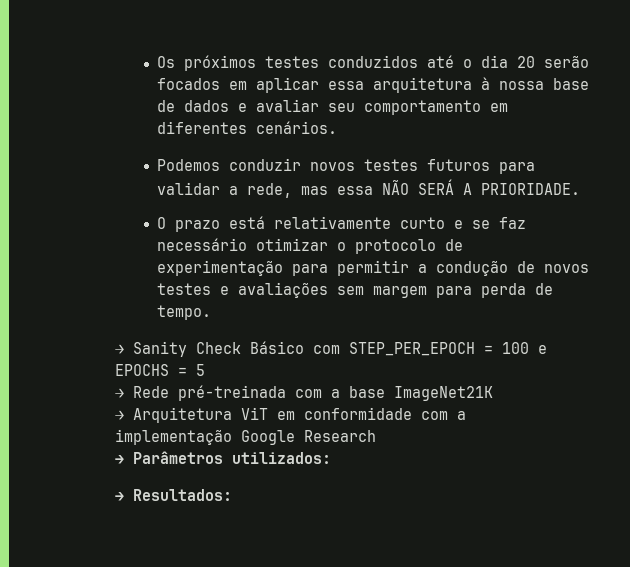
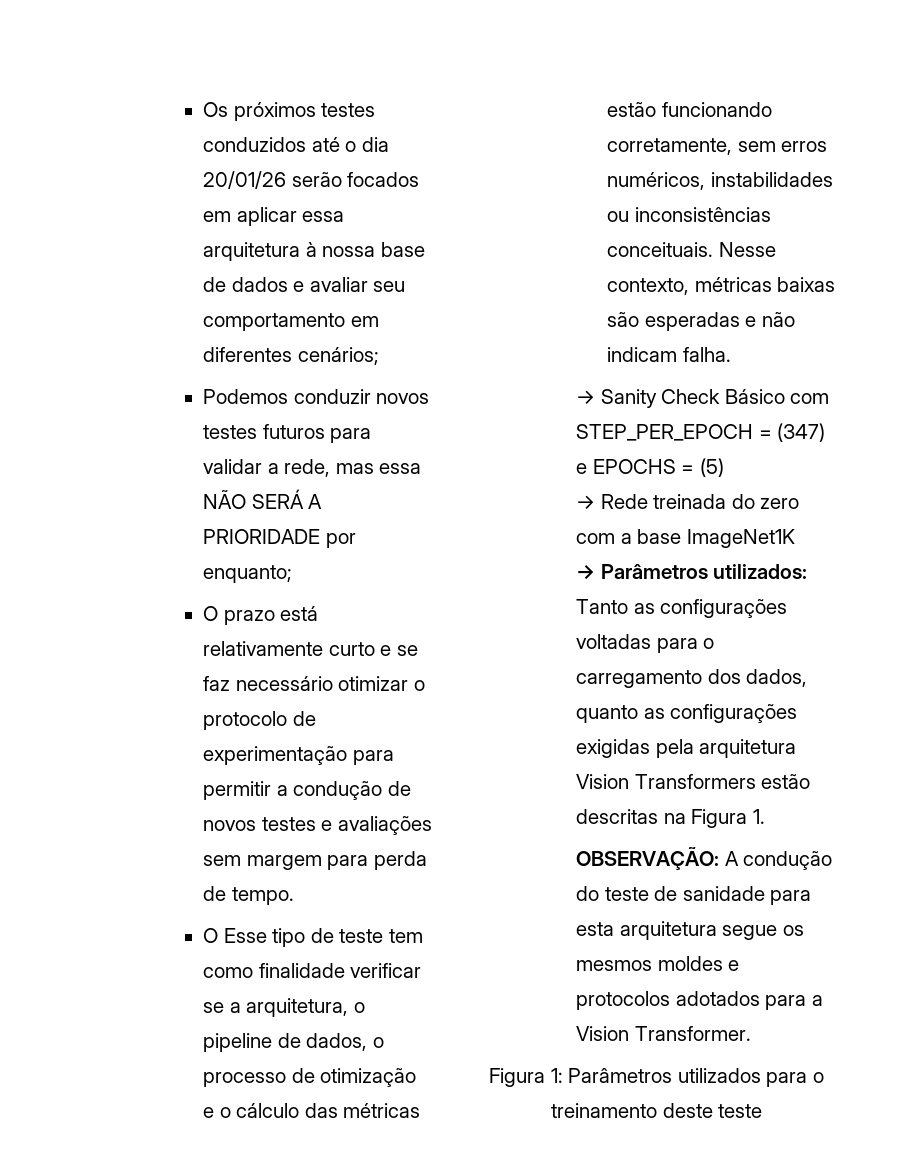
[517,56,536,68] 20 -> [203,171,287,189] 20/01/26
[256,121,338,134] cenários. -> [297,347,379,365] cenários;
[481,183,581,195] PRIORIDADE. -> [203,529,356,548] [203,565,293,583] PRIORIDADE por enquanto;
(212, 312) none -> [203,928,423,947] [203,963,422,978] [203,998,365,1017] [203,1033,384,1052] [203,1068,417,1087] [203,1103,421,1118] [607,102,772,117] [607,138,828,155] [607,172,833,190] [607,207,771,222] [607,242,776,257] [607,277,836,295] [607,312,795,331] [607,347,731,362] // O Esse tipo de teste tem como finalidade verificar se a arquitetura, o pipeline de dados, o processo de otimização e o cálculo das métricas estão funcionando corretamente, sem erros numéricos, instabilidades ou inconsistências conceituais. Nesse contexto, métricas baixas são esperadas e não indicam falha.
[502,342,530,354] 100 -> [777,423,826,442] (347)
[196,364,206,376] 5 -> [699,458,724,477] (5)
[178,385,494,401] [115,407,467,423] [115,429,377,445] [115,451,332,464] [115,489,233,501] pré-treinada com a base ImageNet21K // → Arquitetura ViT em conformidade com a implementação Google Research // → Parâmetros utilizados: // → Resultados: -> [653,494,800,509] [575,529,795,548] [575,564,808,580] [575,599,788,618] [575,634,715,653] [575,669,808,688] [575,704,798,723] [575,739,797,758] [575,774,811,789] [575,809,765,828] [575,846,833,870] [575,886,812,905] [575,921,804,940] [575,956,740,971] [575,991,823,1010] [575,1026,751,1041] [489,1068,824,1087] [550,1103,763,1118] treinada do zero com a base ImageNet1K // → Parâmetros utilizados: Tanto as configurações voltadas para o carregamento dos dados, quanto as configurações exigidas pela arquitetura Vision Transformers estão descritas na Figura 1. // OBSERVAÇÃO: A condução do teste de sanidade para esta arquitetura segue os mesmos moldes e protocolos adotados para a Vision Transformer. // Figura 1: Parâmetros utilizados para o treinamento deste teste

